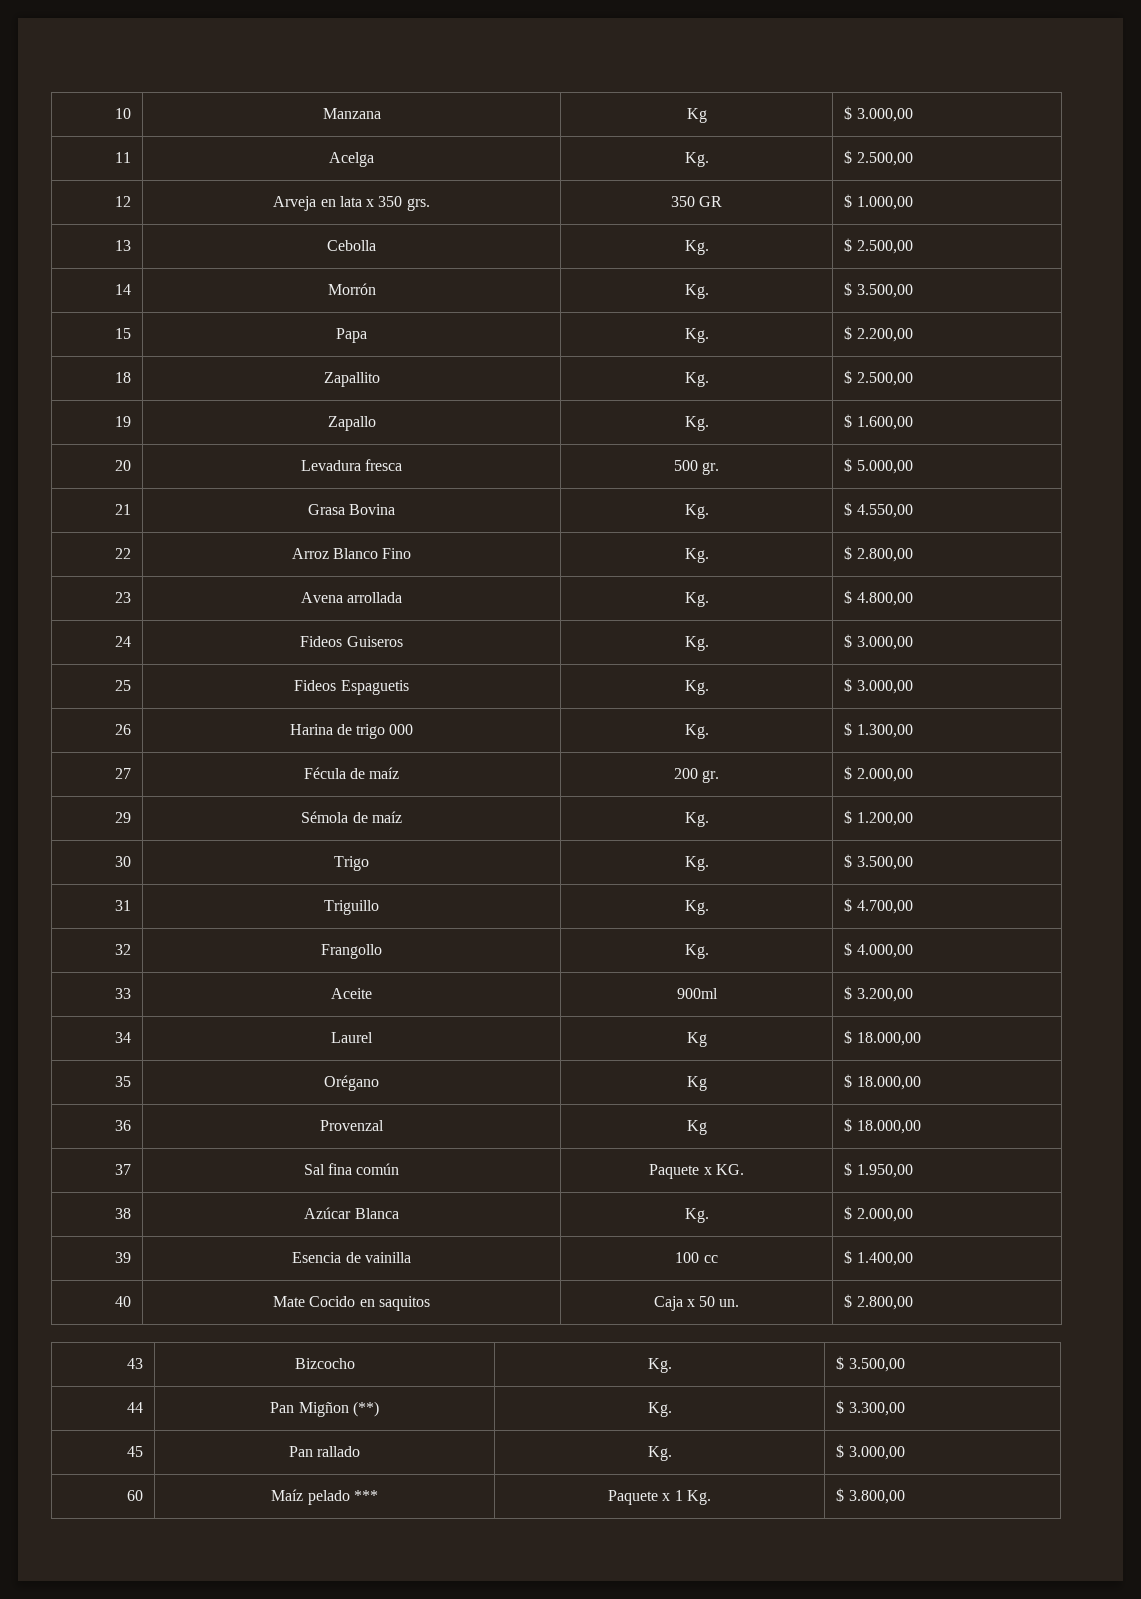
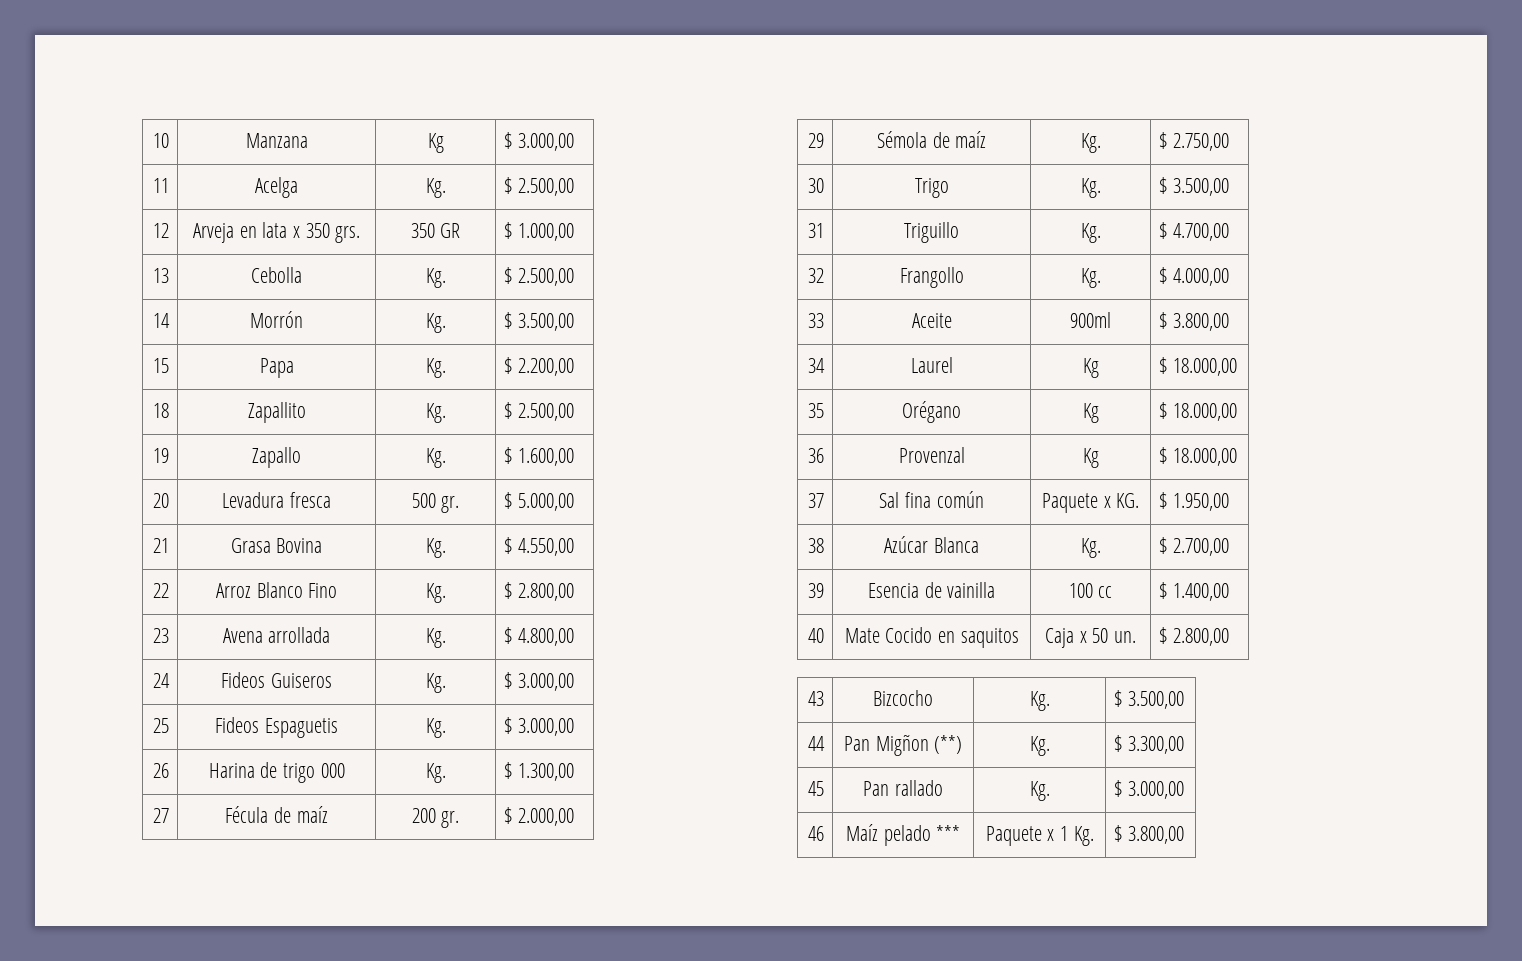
[856,812,913,826] 1.200,00 -> [1172,133,1229,151] 2.750,00
[856,988,913,1002] 3.200,00 -> [1172,313,1229,331] 3.800,00
[856,1208,913,1222] 2.000,00 -> [1172,538,1229,556] 2.700,00
[126,1490,143,1501] 60 -> [807,826,824,841] 46

